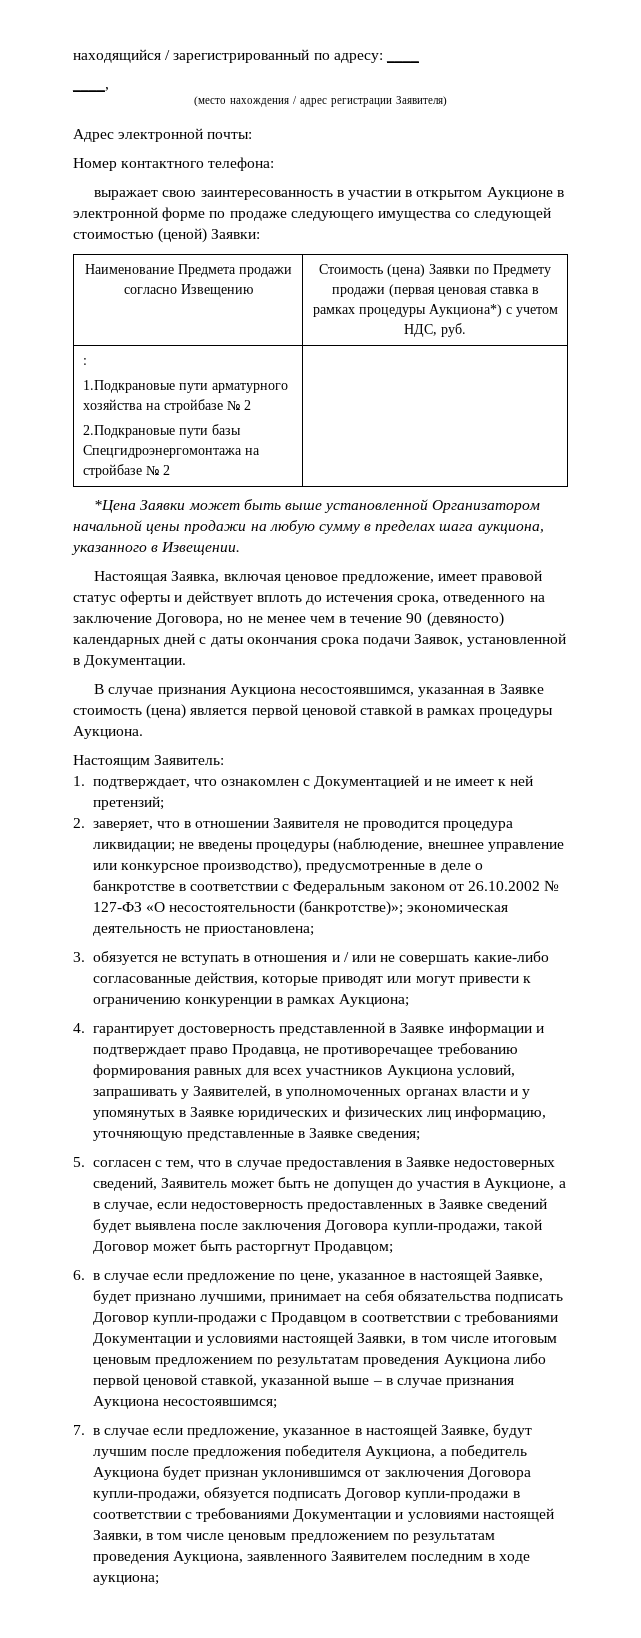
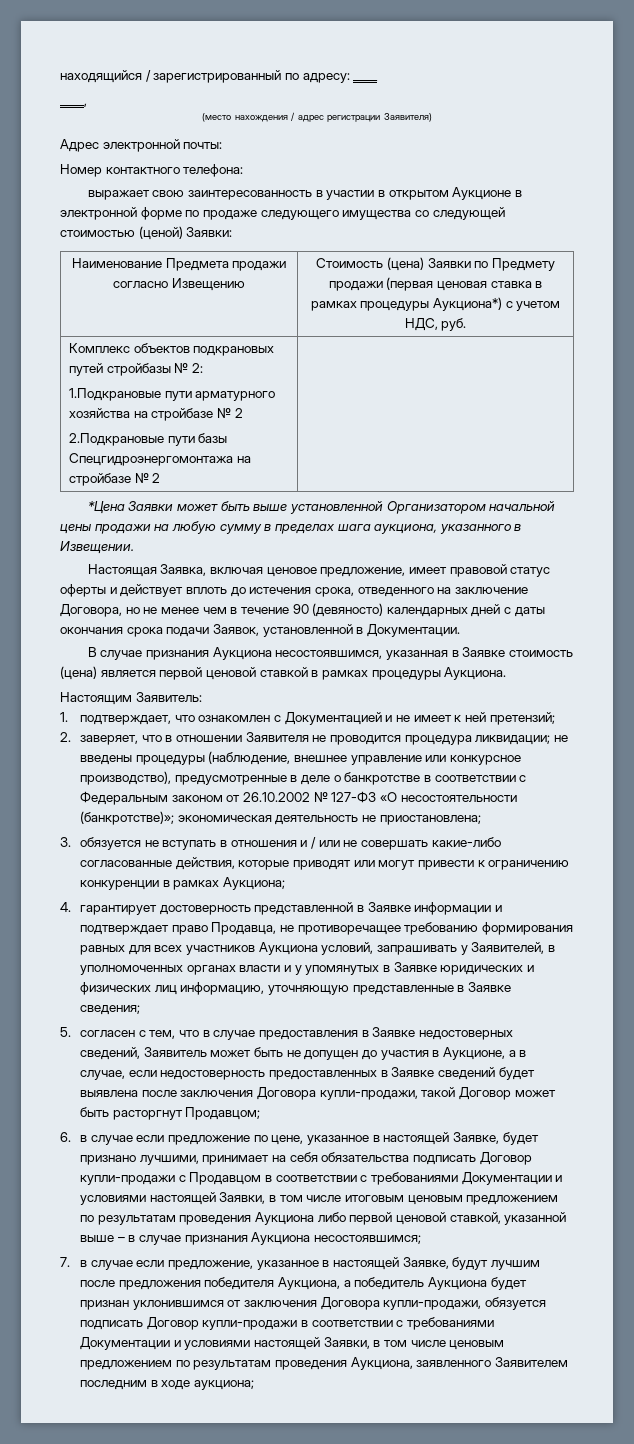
[83,358,88,365] : -> [68,343,275,356] [68,363,203,376] Комплекс объектов подкрановых путей стройбазы № 2:

